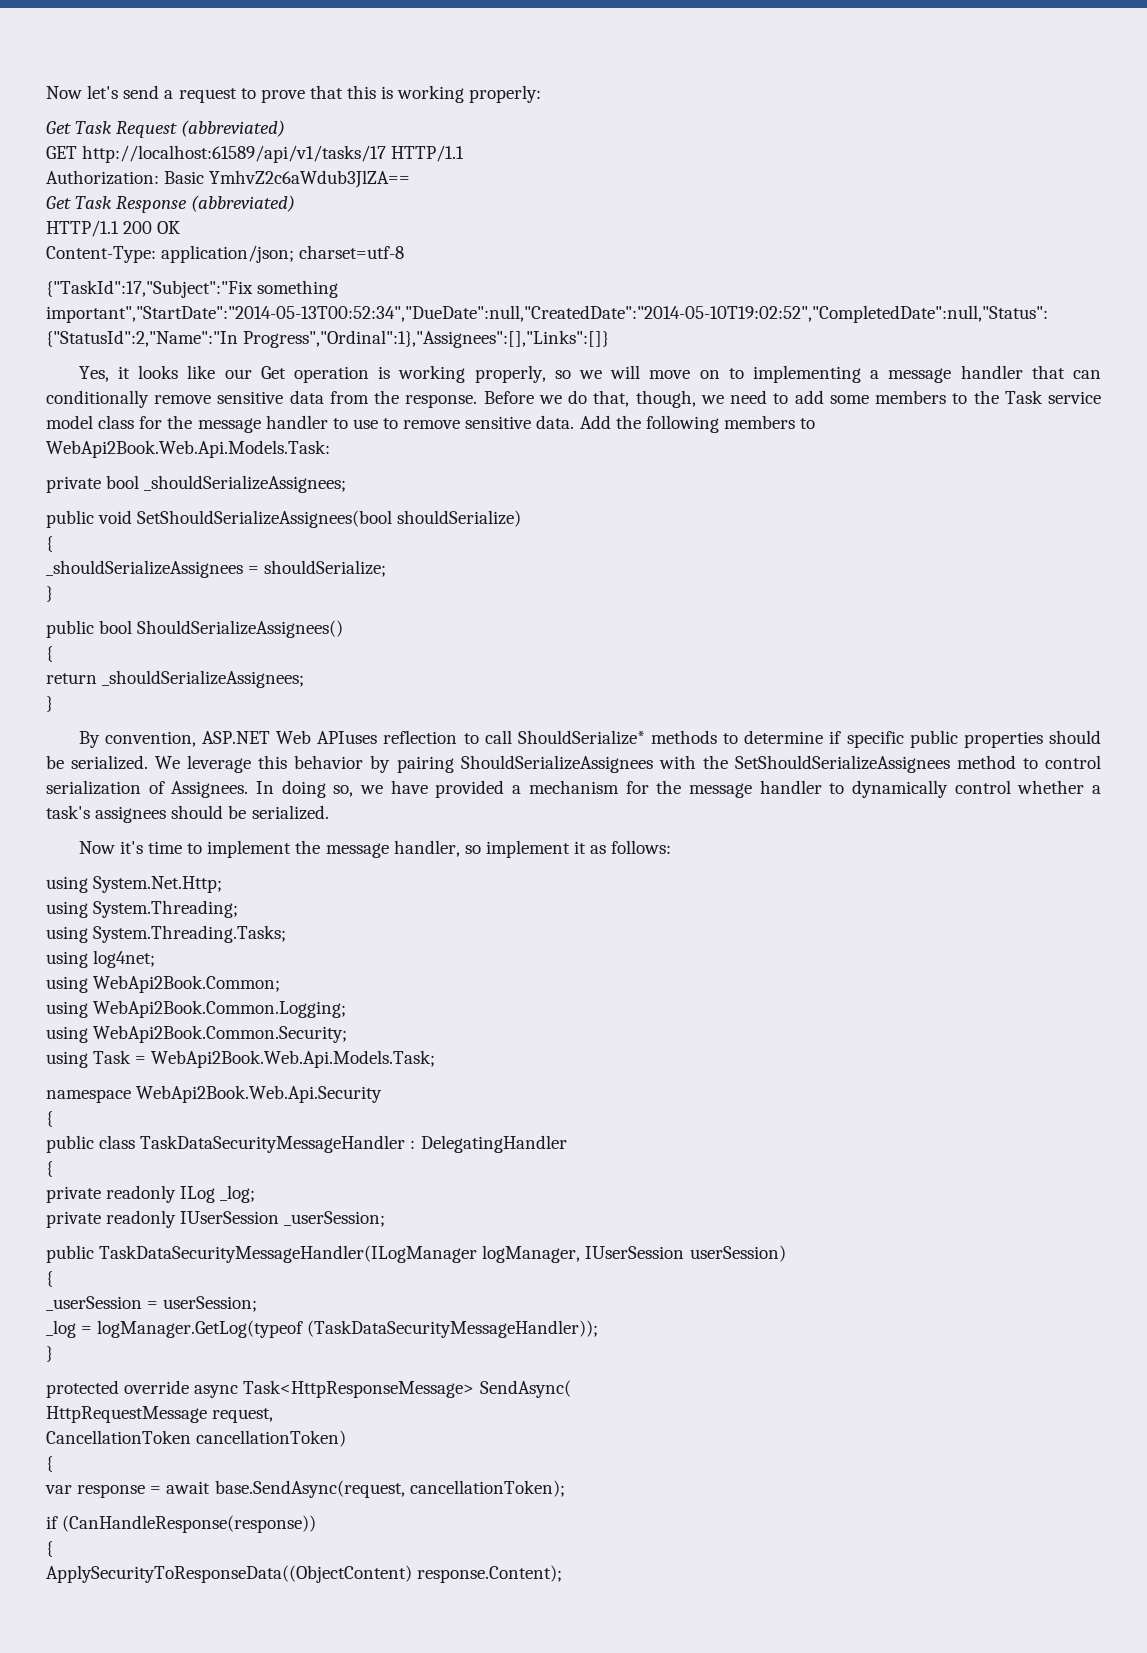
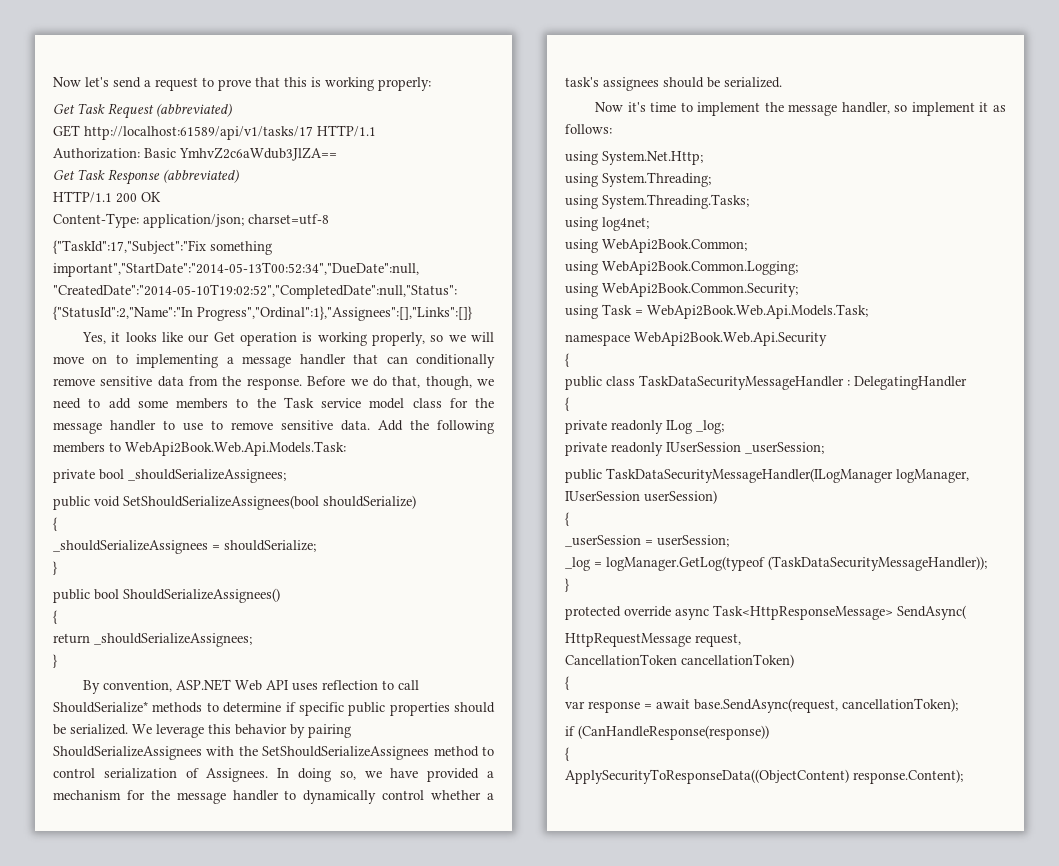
[317,731,378,744] APIuses -> [266,680,319,691] API uses

